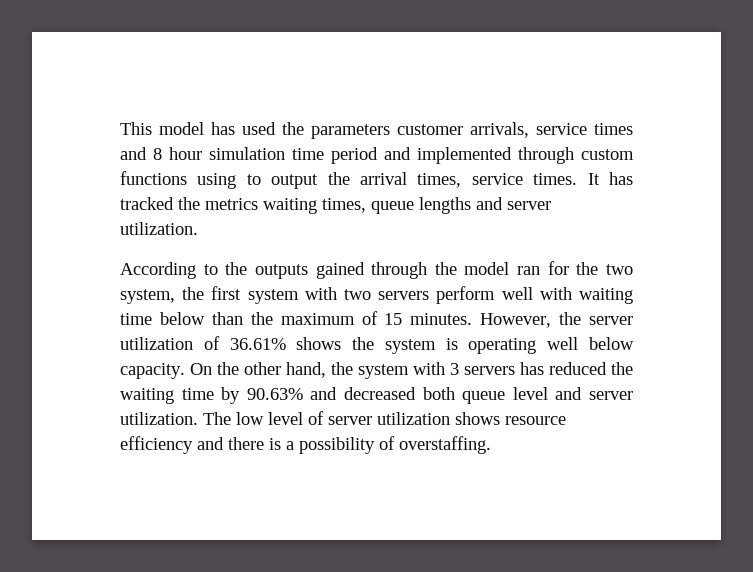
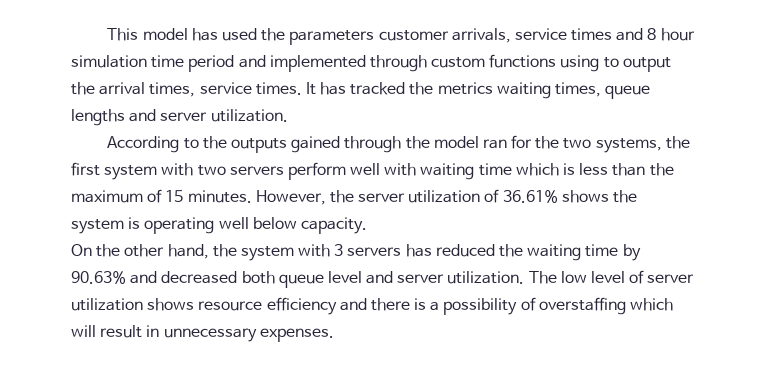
[120,289,175,304] system, -> [595,138,662,153] systems,
[159,312,205,325] below -> [515,163,609,176] which is less
(185, 371) none -> (367, 225) //
[399,436,491,454] overstaffing. -> [538,297,674,315] [71,325,334,342] overstaffing which will result in unnecessary expenses.

